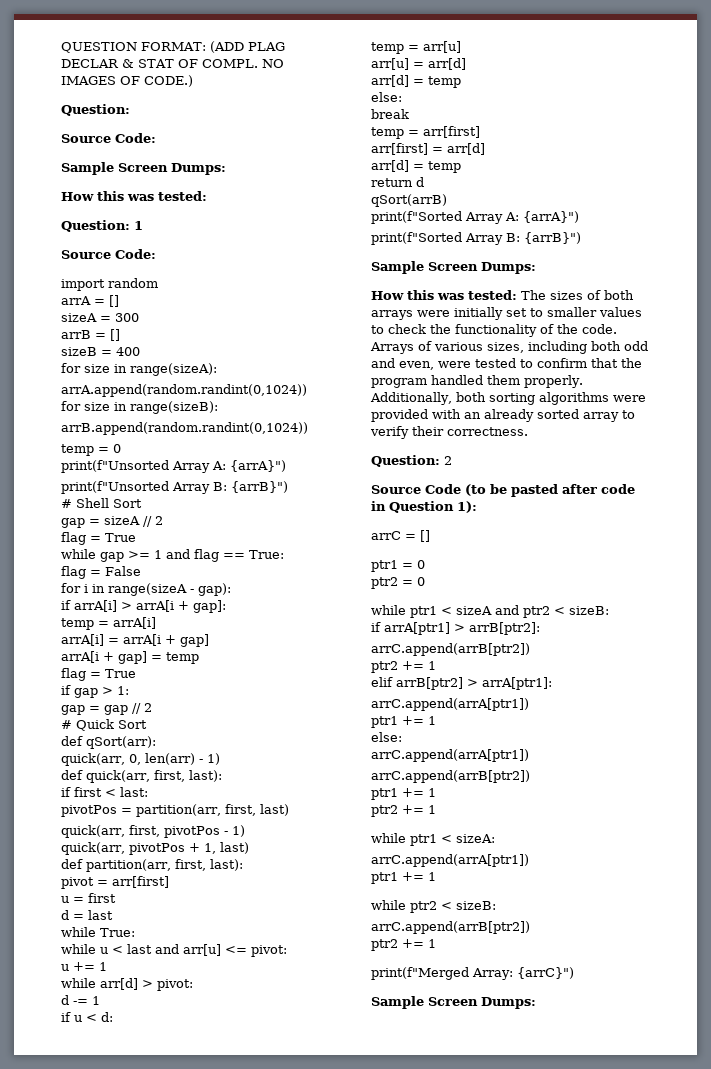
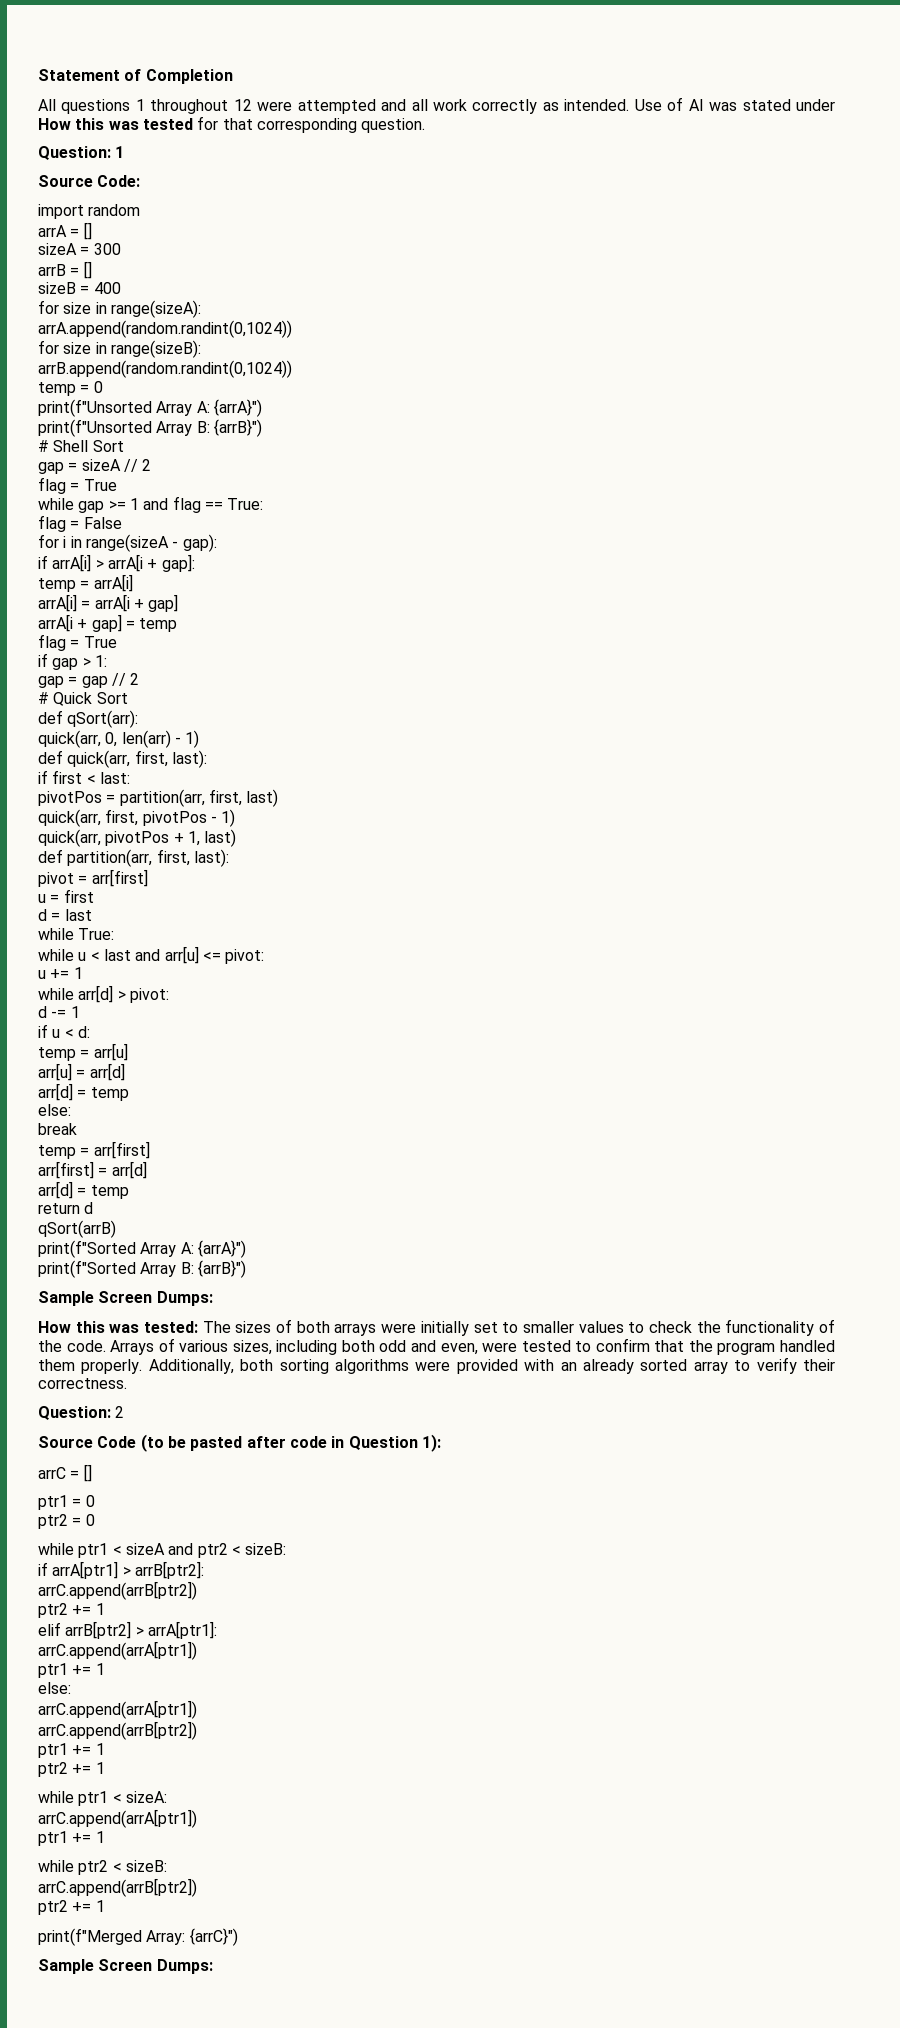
[61,41,285,53] [61,59,284,68] [61,75,193,87] [61,104,130,116] [61,133,156,143] [61,162,226,175] [61,191,207,201] QUESTION FORMAT: (ADD PLAG DECLAR & STAT OF COMPL. NO IMAGES OF CODE.) // Question: // Source Code: // Sample Screen Dumps: // How this was tested: -> [38,69,233,84] [38,97,836,114] [38,116,426,133] Statement of Completion // All questions 1 throughout 12 were attempted and all work correctly as intended. Use of AI was stated under How this was tested for that corresponding question.

